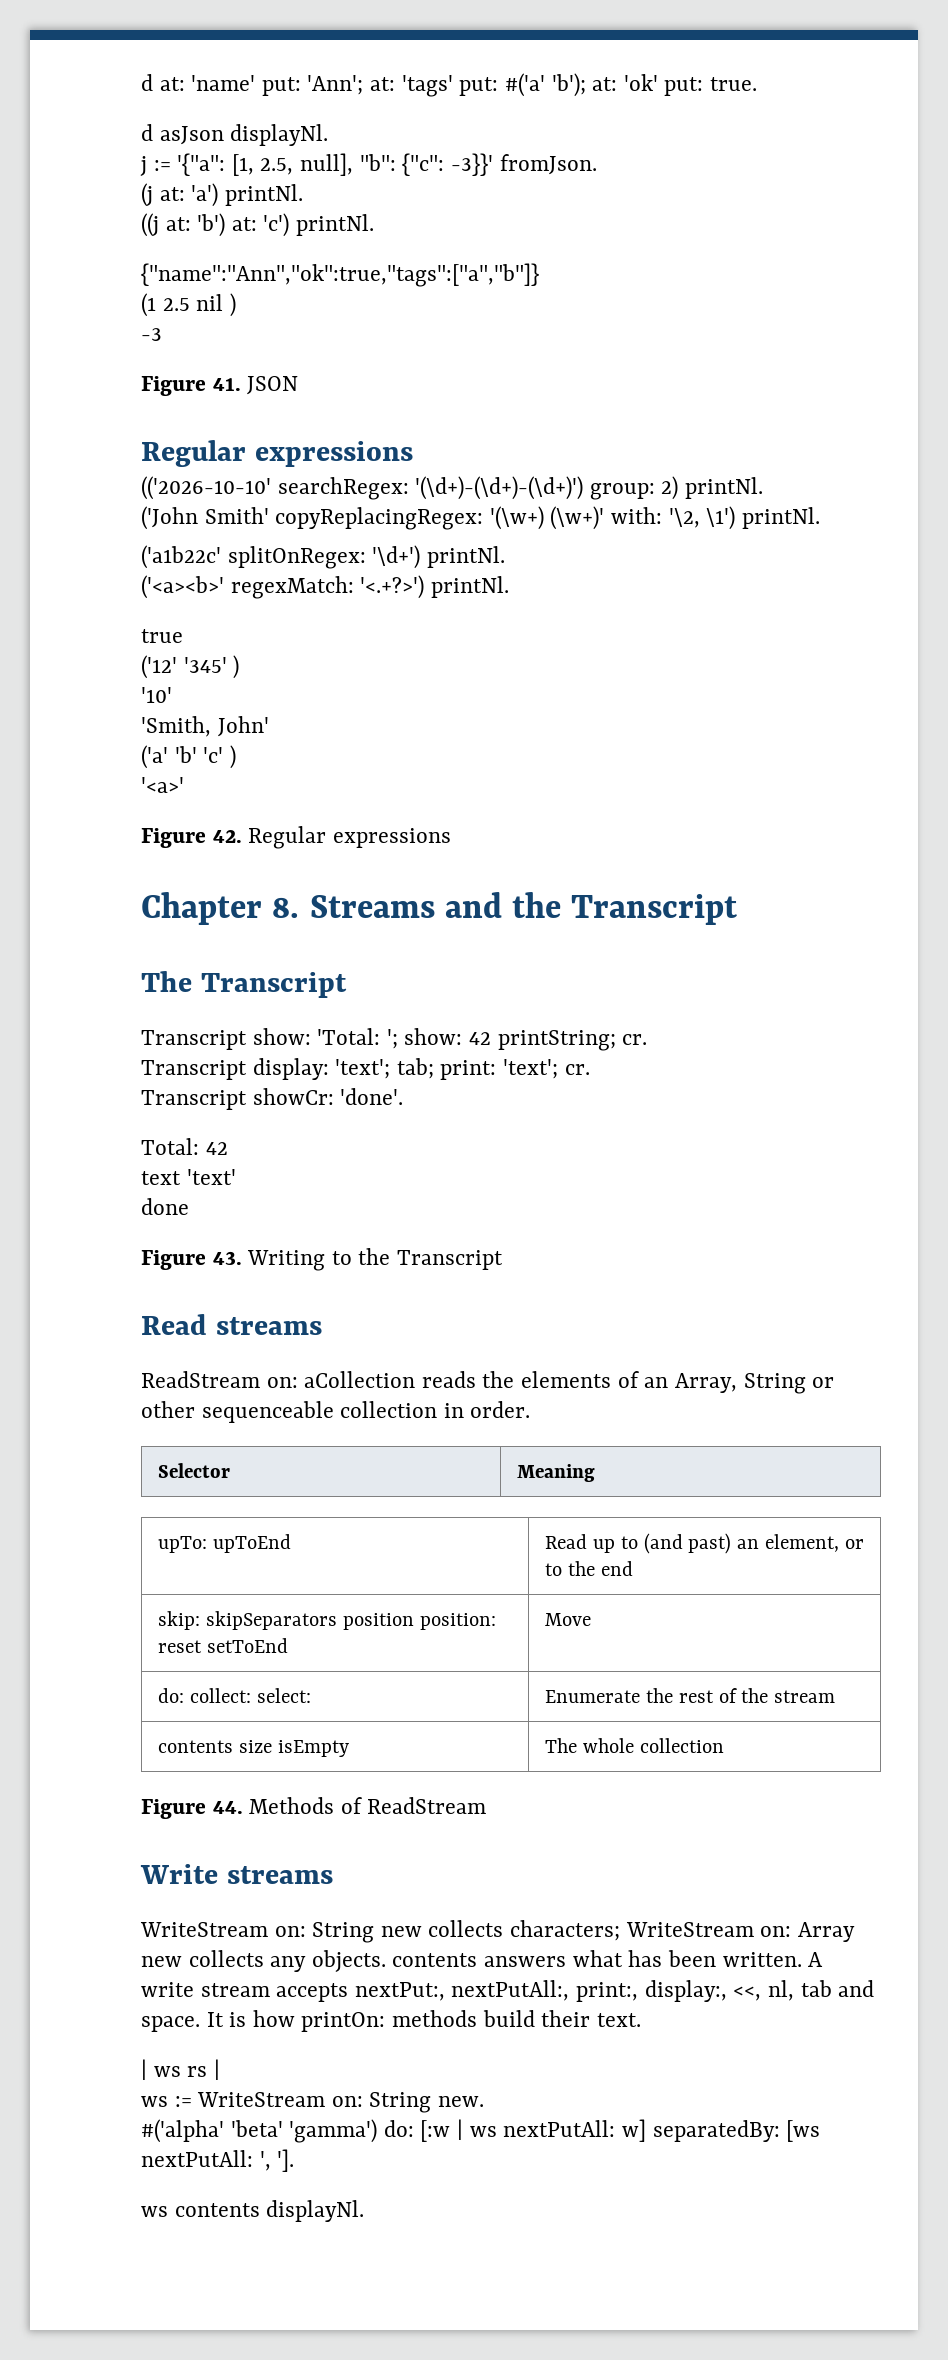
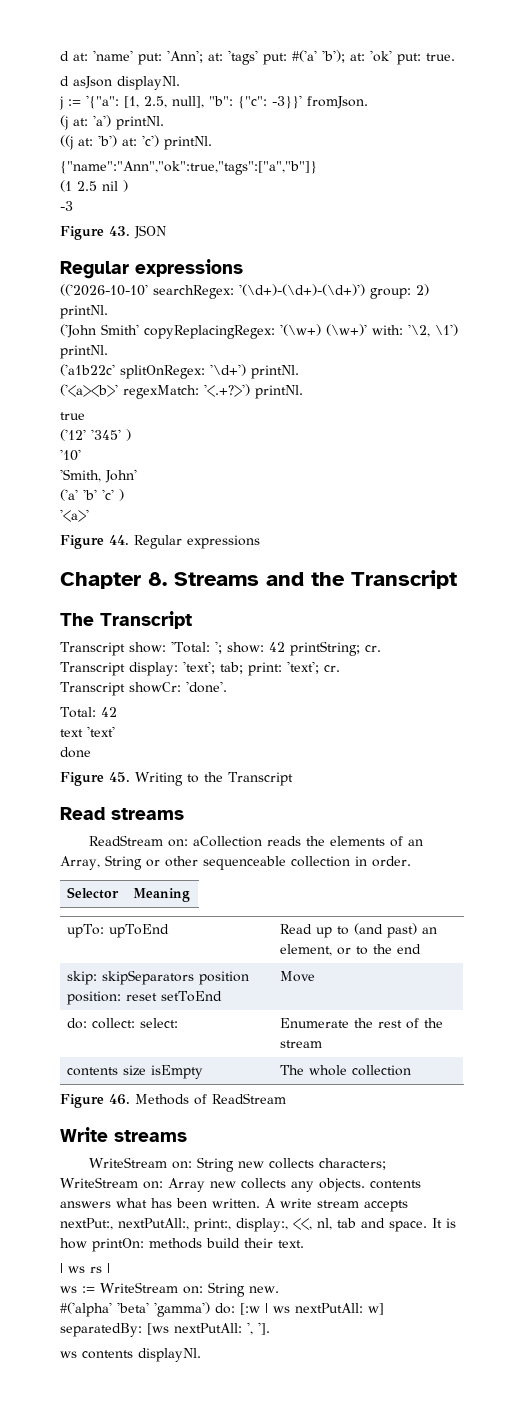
[212,378,241,391] 41. -> [109,226,130,236] 43.
[212,830,242,843] 42. -> [109,535,129,545] 44.
[212,1251,242,1265] 43. -> [109,772,130,782] 45.
[212,1801,243,1814] 44. -> [109,1094,130,1105] 46.

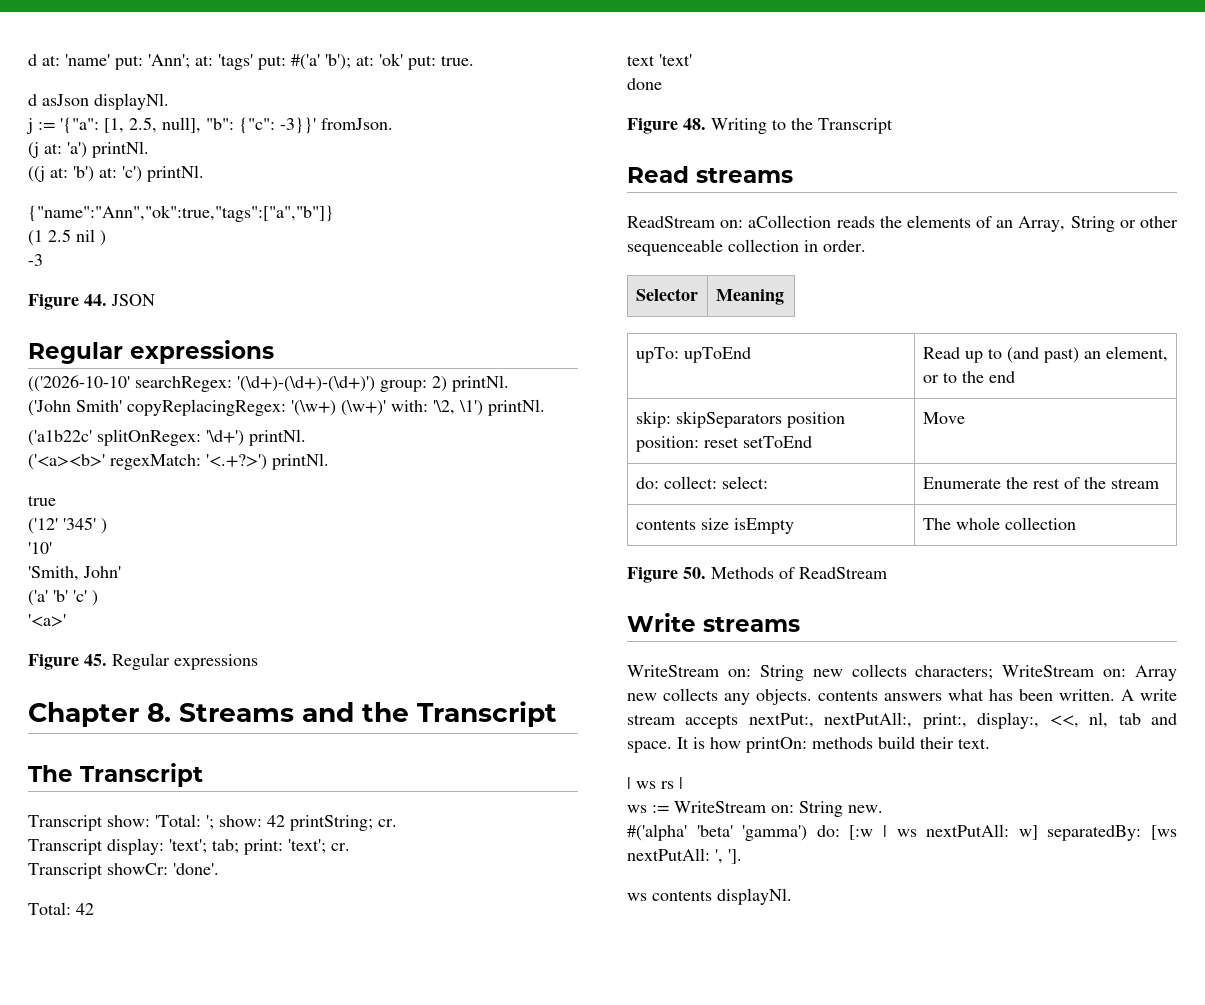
[109,226,130,236] 43. -> [84,294,107,306] 44.
[109,535,129,545] 44. -> [84,654,107,666] 45.
[109,772,130,782] 45. -> [683,118,706,130] 48.
[109,1094,130,1105] 46. -> [683,567,706,579] 50.

